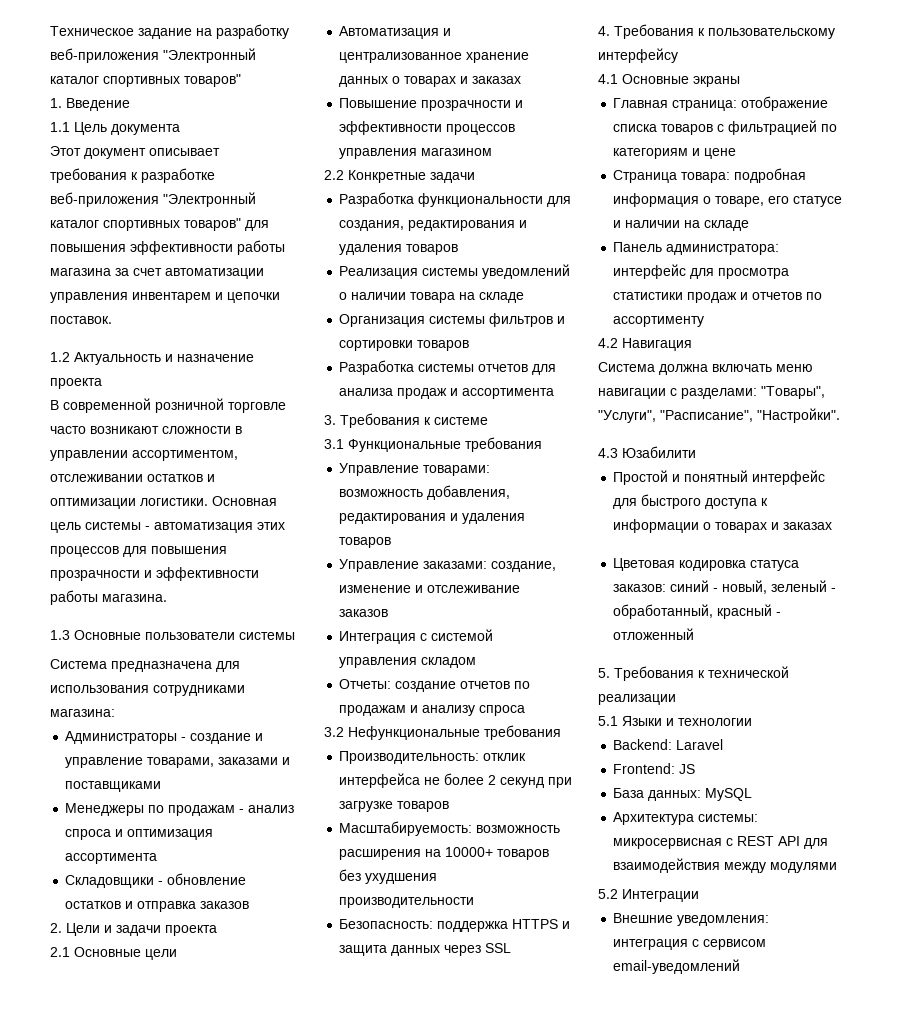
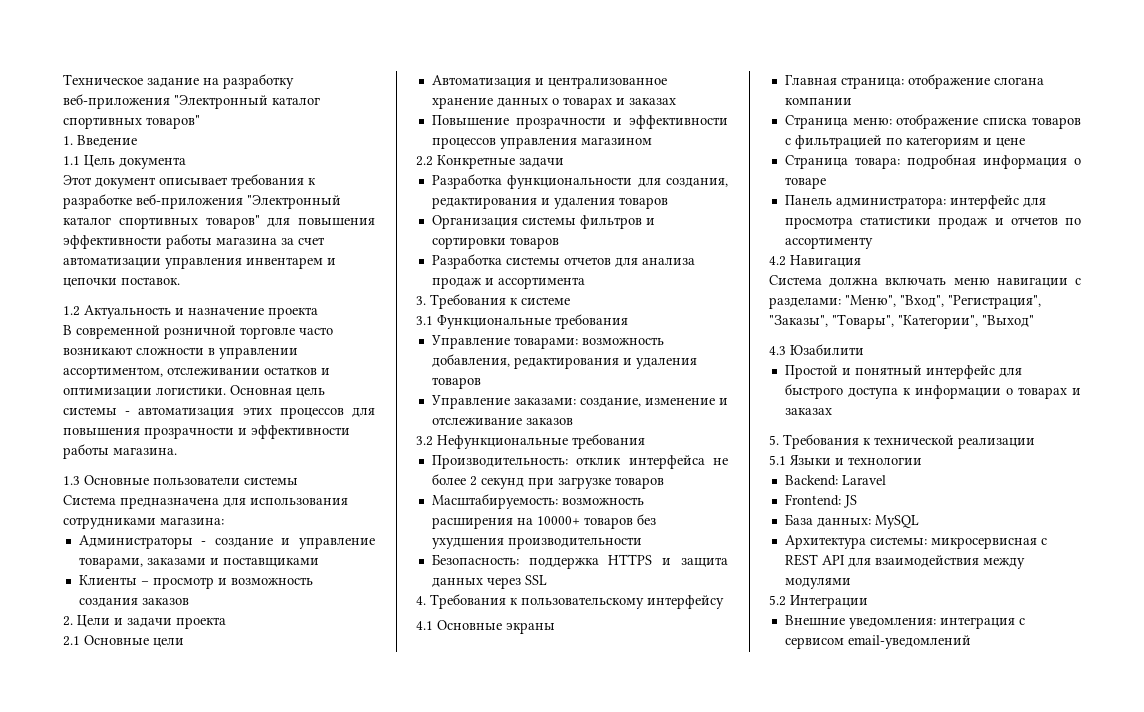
[65,803,295,816] [65,829,214,840] [65,853,158,864] [65,873,247,888] [65,901,197,912] Менеджеры по продажам - анализ спроса и оптимизация ассортимента // Складовщики - обновление остатков и отправка -> [78,575,313,589] [78,598,138,607] Клиенты – просмотр и возможность создания
[339,264,571,279] [339,292,525,303] // Реализация системы уведомлений о наличии товара на складе -> (668, 203) none
[339,629,494,644] [339,657,477,668] [339,679,531,692] [339,705,526,716] // Интеграция с системой управления складом // Отчеты: создание отчетов по продажам и анализу спроса -> (573, 421) none
(829, 103) none -> [993,77,1044,85] [784,98,852,105] [784,114,979,129] слогана компании // Страница меню: отображение
[715,196,843,207] [613,220,750,231] товаре, его статусе и наличии на складе -> [784,177,826,189] товаре
[761,386,825,399] [598,408,840,423] "Товары", "Услуги", "Расписание", "Настройки". -> [845,295,1041,309] [769,314,1034,329] "Меню", "Вход", "Регистрация", "Заказы", "Товары", "Категории", "Выход"
[613,558,800,571] [613,580,837,594] [613,604,782,619] [613,628,695,640] // Цветовая кодировка статуса заказов: синий - новый, зеленый - обработанный, красный - отложенный -> (832, 411) none

